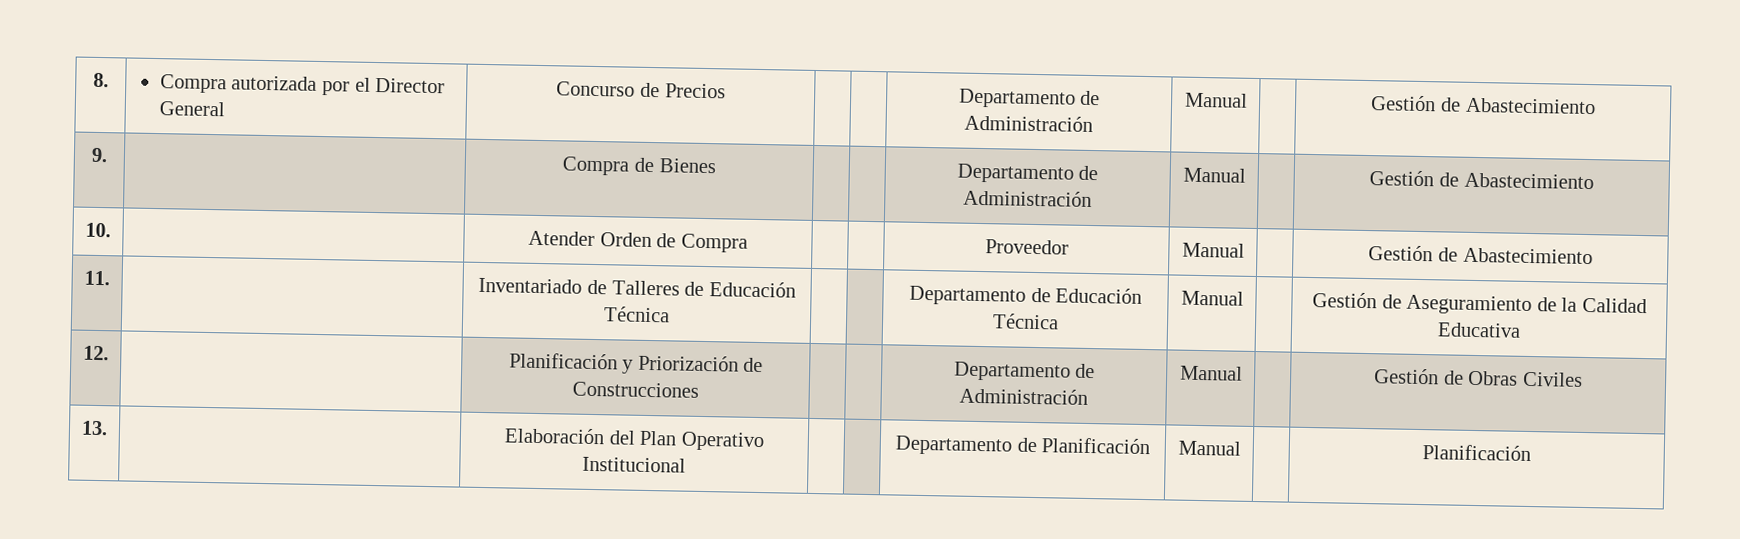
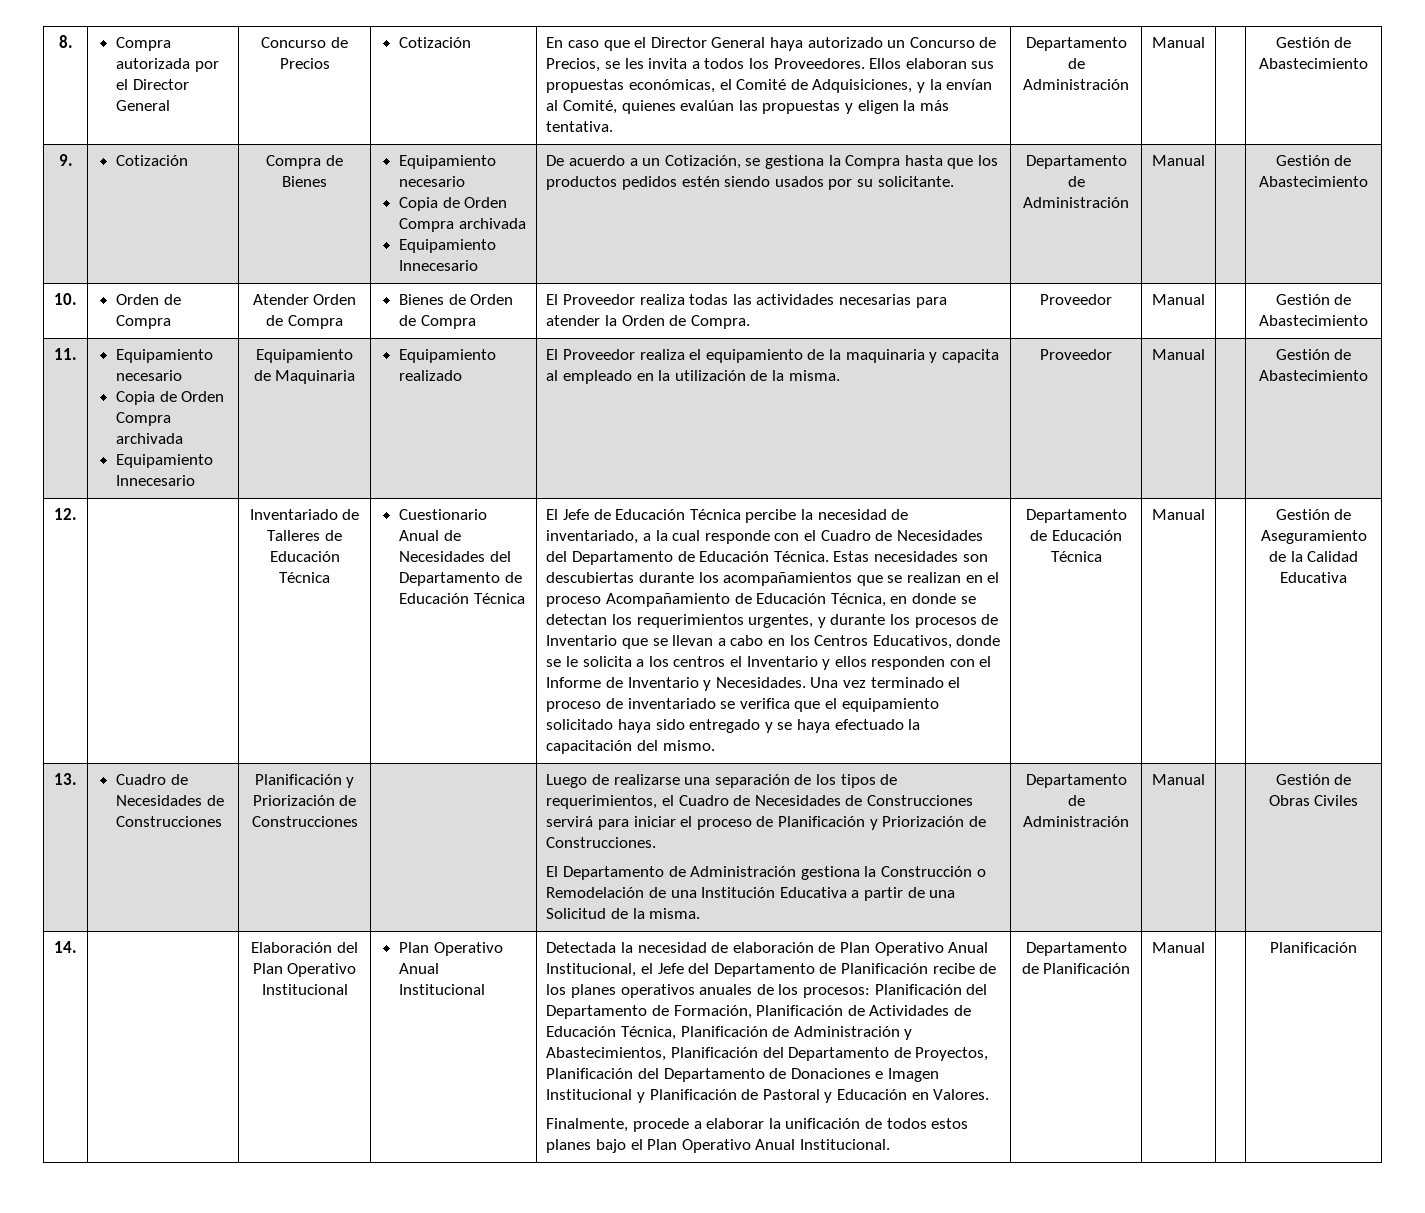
(726, 91) | -> [399,37,472,48] [546,37,997,51] [546,58,995,72] [546,79,993,93] [546,100,949,114] [546,121,614,132] Cotización | En caso que el Director General haya autorizado un Concurso de Precios, se les invita a todos los Proveedores. Ellos elaboran sus propuestas económicas, el Comité de Adquisiciones, y la envían al Comité, quienes evalúan las propuestas y eligen la más tentativa.
(108, 155) none -> [116,155,189,166] Cotización
(716, 166) | -> [399,155,497,169] [399,176,466,187] [399,197,508,211] [399,218,526,232] [399,239,497,253] [399,260,479,271] [546,155,998,169] [546,176,954,190] Equipamiento necesario // Copia de Orden Compra archivada // Equipamiento Innecesario | De acuerdo a un Cotización, se gestiona la Compra hasta que los productos pedidos estén siendo usados por su solicitante.
(111, 230) none -> [116,294,181,305] [116,315,172,329] Orden de Compra
(748, 243) | -> [399,294,514,305] [399,315,476,329] [546,294,947,308] [546,315,750,329] Bienes de Orden de Compra | El Proveedor realiza todas las actividades necesarias para atender la Orden de Compra.
(110, 278) none -> [116,349,214,363] [116,370,183,381] [116,391,225,405] [116,412,172,426] [116,433,184,444] [116,454,214,468] [116,475,196,486] [256,349,353,363] [253,370,356,384] [399,349,497,363] [399,370,463,381] [546,349,999,363] [546,370,840,384] [1040,349,1112,360] [1152,349,1205,360] [1275,349,1352,360] [1259,370,1368,381] [54,508,77,520] | Equipamiento necesario // Copia de Orden Compra archivada // Equipamiento Innecesario | Equipamiento de Maquinaria | Equipamiento realizado | El Proveedor realiza el equipamiento de la maquinaria y capacita al empleado en la utilización de la misma. | Proveedor | Manual | | Gestión de Abastecimiento // 12.
(670, 314) | -> [399,509,488,520] [399,530,461,541] [399,551,511,562] [399,572,522,586] [399,593,525,604] [546,509,909,523] [546,530,983,544] [546,551,988,565] [546,572,1000,586] [546,593,976,607] [546,614,999,628] [546,635,1001,649] [546,656,992,670] [546,677,961,691] [546,698,939,712] [546,719,921,733] [546,740,715,754] Cuestionario Anual de Necesidades del Departamento de Educación Técnica | El Jefe de Educación Técnica percibe la necesidad de inventariado, a la cual responde con el Cuadro de Necesidades del Departamento de Educación Técnica. Estas necesidades son descubiertas durante los acompañamientos que se realizan en el proceso Acompañamiento de Educación Técnica, en donde se detectan los requerimientos urgentes, y durante los procesos de Inventario que se llevan a cabo en los Centros Educativos, donde se le solicita a los centros el Inventario y ellos responden con el Informe de Inventario y Necesidades. Una vez terminado el proceso de inventariado se verifica que el equipamiento solicitado haya sido entregado y se haya efectuado la capacitación del mismo.
[83,345,109,361] 12. | -> [54,773,77,785] [116,774,188,785] [116,795,224,806] [116,816,223,827] 13. | Cuadro de Necesidades de Construcciones
(699, 389) none -> [546,774,898,788] [546,795,973,809] [546,816,986,830] [546,837,657,848] [546,866,986,880] [546,887,956,901] [546,908,701,919] Luego de realizarse una separación de los tipos de requerimientos, el Cuadro de Necesidades de Construcciones servirá para iniciar el proceso de Planificación y Priorización de Construcciones. // El Departamento de Administración gestiona la Construcción o Remodelación de una Institución Educativa a partir de una Solicitud de la misma.
[81,420,108,436] 13. -> [54,941,77,953] 14.
(686, 464) | -> [399,942,503,956] [399,963,440,974] [399,984,486,995] [546,942,989,956] [546,963,997,977] [546,984,988,998] [546,1005,971,1019] [546,1026,913,1040] [546,1047,989,1061] [546,1068,939,1082] [546,1089,990,1103] [546,1118,969,1132] [546,1139,890,1153] Plan Operativo Anual Institucional | Detectada la necesidad de elaboración de Plan Operativo Anual Institucional, el Jefe del Departamento de Planificación recibe de los planes operativos anuales de los procesos: Planificación del Departamento de Formación, Planificación de Actividades de Educación Técnica, Planificación de Administración y Abastecimientos, Planificación del Departamento de Proyectos, Planificación del Departamento de Donaciones e Imagen Institucional y Planificación de Pastoral y Educación en Valores. // Finalmente, procede a elaborar la unificación de todos estos planes bajo el Plan Operativo Anual Institucional.

